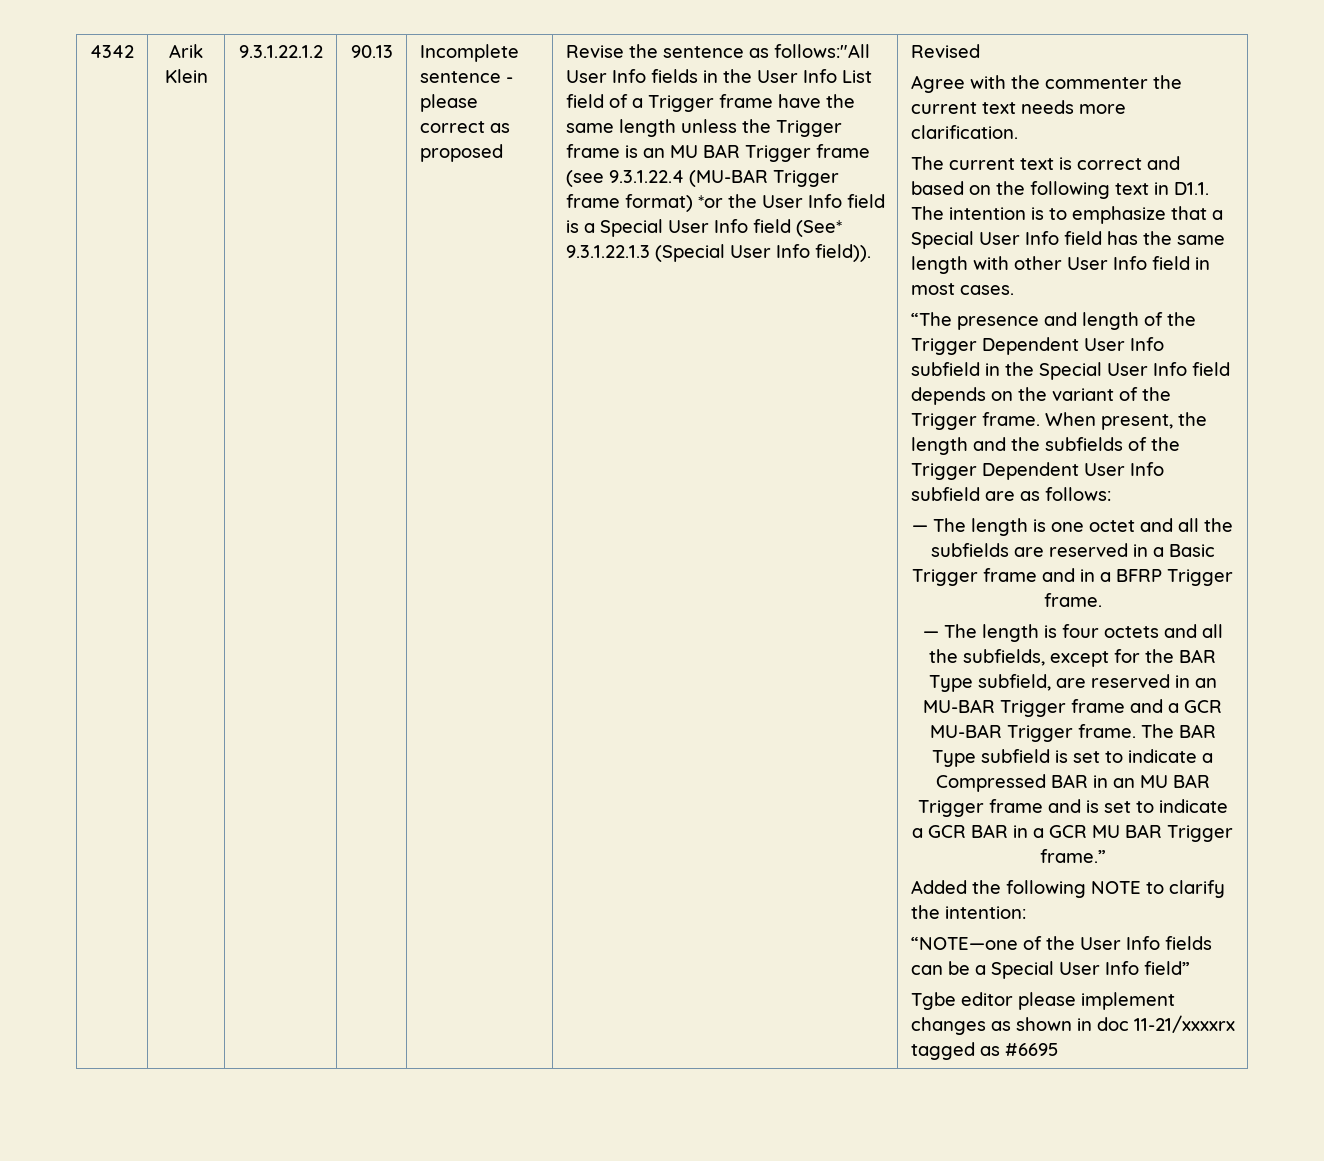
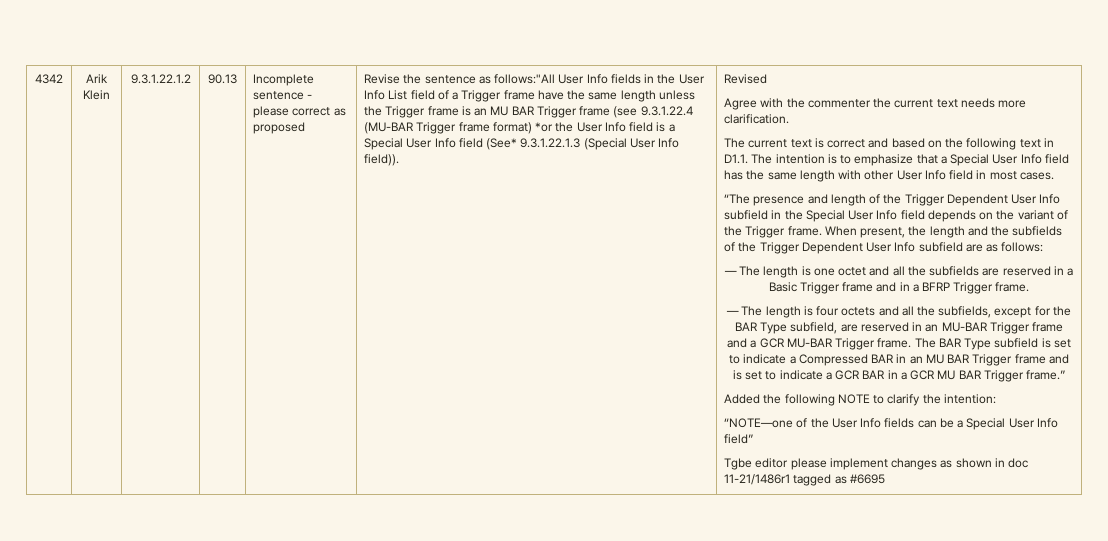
[1133,1015,1235,1033] 11-21/xxxxrx -> [724,474,791,485] 11-21/1486r1

